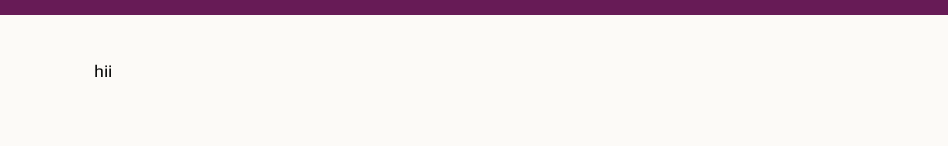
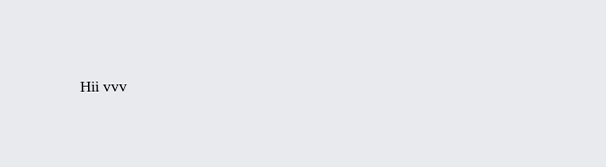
[94,64,112,77] hii -> [79,81,129,92] Hii vvv

